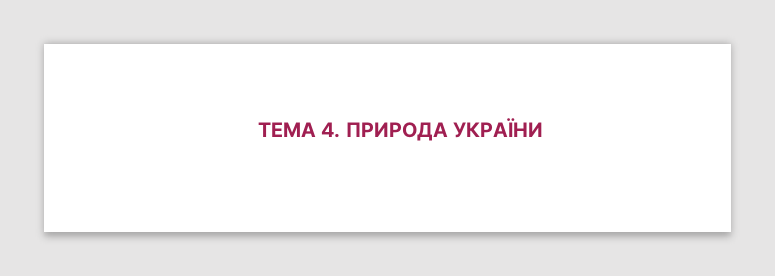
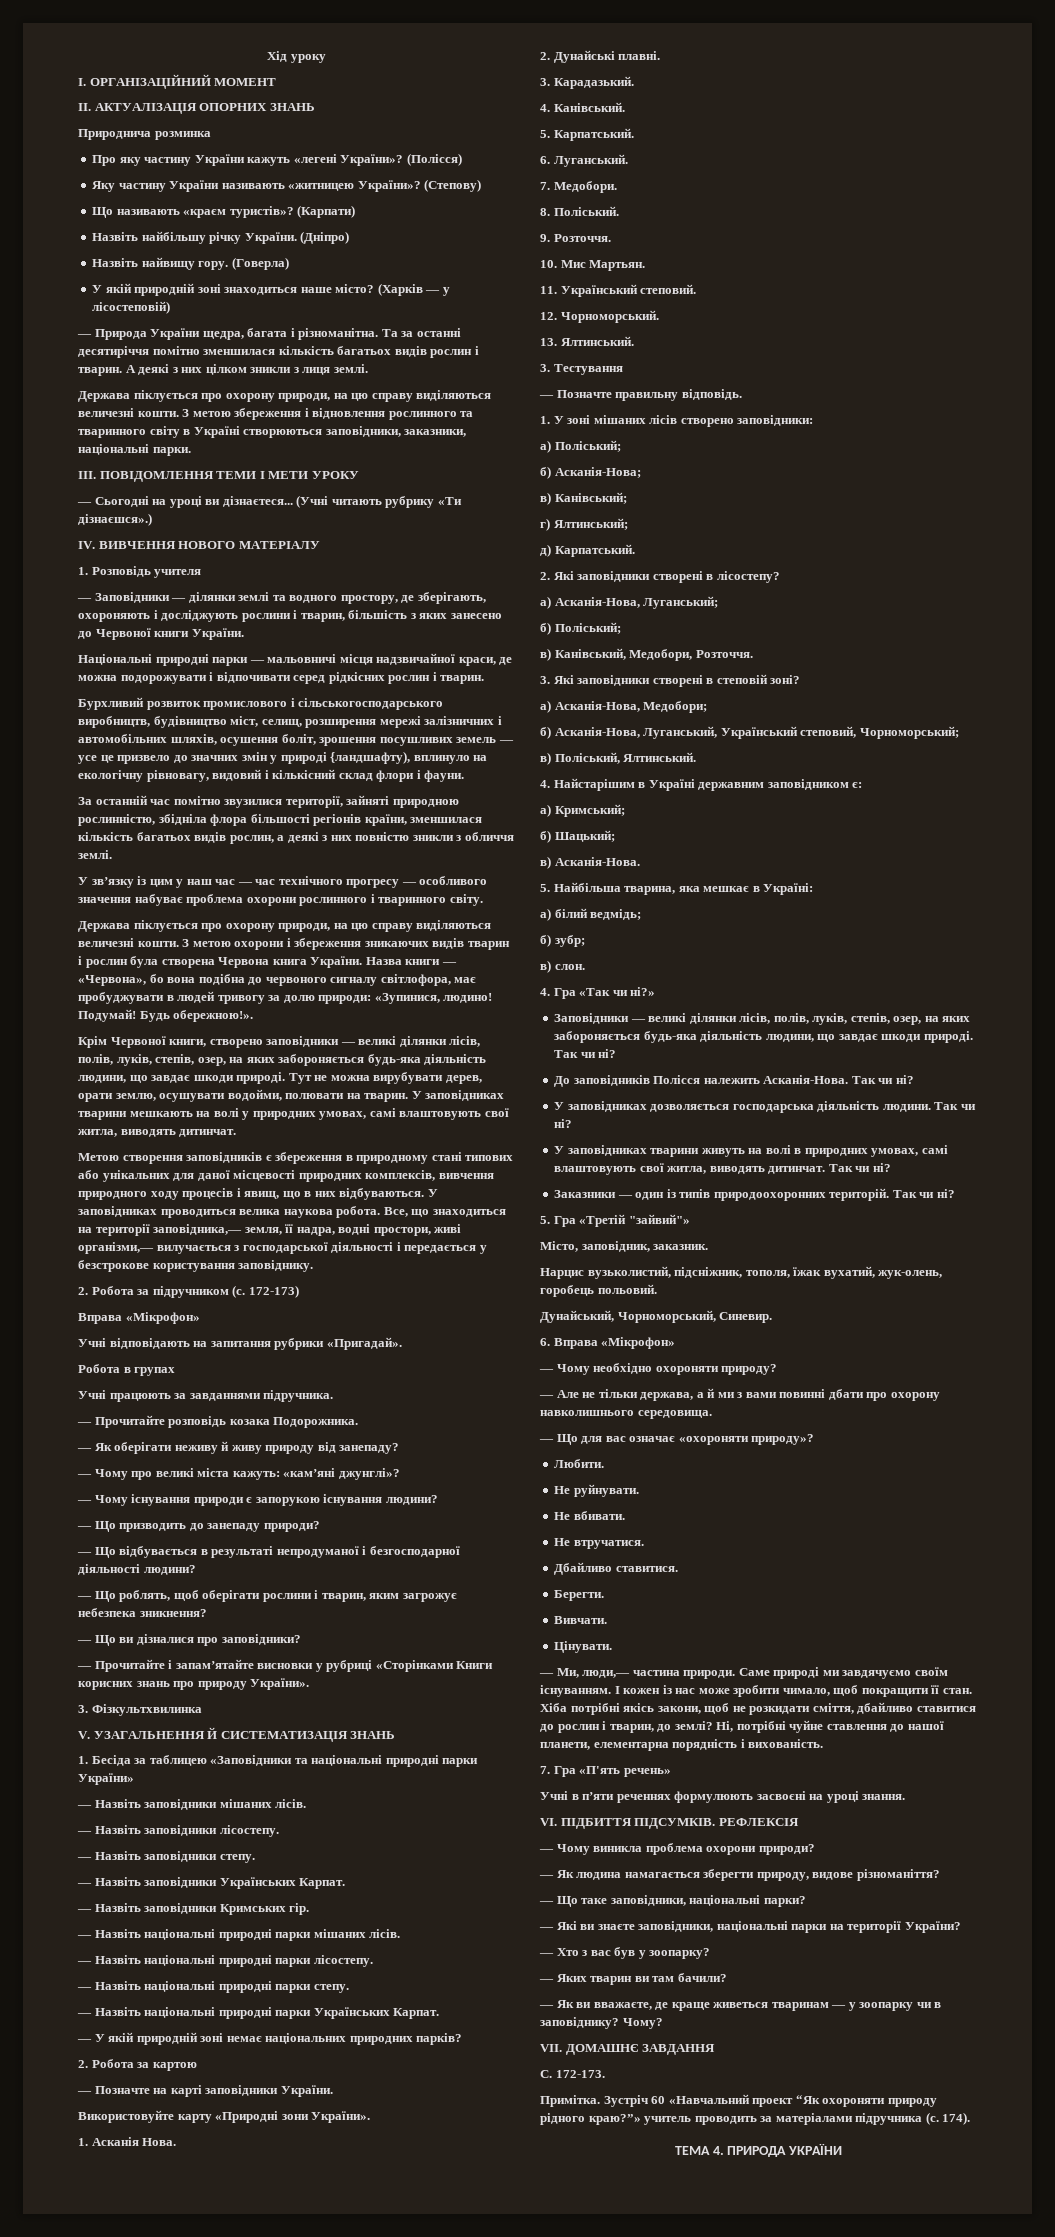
(257, 129) none -> [267,51,326,63] [78,74,277,89] [78,103,315,114] [78,129,211,140] [92,153,462,166] [92,179,482,192] [92,205,356,218] [92,231,350,244] [92,257,289,270] [92,283,450,296] [92,301,171,314] [77,328,461,340] [78,346,479,358] [78,364,368,376] [78,390,492,402] [78,408,474,420] [78,426,467,438] [78,444,191,456] [78,471,359,482] [77,495,462,508] [78,513,152,526] [78,541,320,549] [78,566,202,578] [77,592,486,604] [78,610,502,622] [78,628,244,640] [78,653,513,666] [78,672,485,684] [78,697,444,710] [78,716,502,728] [78,734,514,746] [78,751,488,764] [78,769,465,782] [78,795,459,808] [78,814,483,826] [78,832,514,844] [78,850,112,859] [78,876,488,888] [78,894,483,906] [78,920,492,932] [78,938,510,950] [78,956,457,968] [78,974,477,986] [78,991,493,1004] [78,1009,254,1022] [78,1036,481,1048] [78,1054,487,1066] [78,1072,482,1084] [78,1089,505,1102] [78,1108,509,1120] [78,1129,237,1137] [78,1152,514,1164] [78,1170,494,1182] [78,1188,438,1200] [78,1206,506,1218] [78,1224,462,1236] [78,1242,487,1254] [78,1260,314,1272] [78,1285,299,1298] [78,1312,200,1324] [78,1337,402,1350] [78,1364,176,1376] [78,1390,334,1402] [77,1415,359,1428] [77,1441,400,1454] [77,1468,400,1480] [77,1494,438,1506] [77,1521,320,1532] [77,1546,460,1558] [78,1564,196,1575] [77,1590,457,1602] [78,1608,207,1617] [77,1634,301,1646] [77,1659,494,1672] [78,1678,310,1690] [78,1704,202,1716] [78,1727,396,1742] [78,1755,479,1767] [78,1773,134,1785] [77,1799,307,1810] [77,1825,279,1837] [77,1851,255,1863] [77,1877,346,1889] [77,1903,310,1915] [77,1929,401,1941] [77,1955,373,1967] [77,1981,349,1993] [77,2007,440,2019] [77,2032,463,2045] [78,2059,197,2071] [77,2085,333,2097] [78,2110,371,2123] [78,2137,177,2146] [540,50,661,63] [540,76,634,89] [540,102,625,112] [540,128,634,141] [540,154,628,167] [540,181,617,193] [540,206,619,216] [540,234,611,242] [540,260,646,271] [540,284,697,297] [540,310,659,323] [540,336,634,346] [540,364,623,375] [539,389,742,401] [540,415,814,427] [540,440,621,453] [540,466,641,479] [540,492,627,505] [540,518,628,531] [540,544,635,557] [540,571,780,583] [540,596,719,609] [540,622,621,635] [540,648,753,661] [540,674,801,687] [540,700,708,713] [540,726,959,739] [540,752,697,765] [540,778,863,791] [540,804,625,817] [540,830,615,843] [540,856,640,869] [540,882,814,895] [540,908,642,921] [540,934,585,947] [540,960,585,973] [540,987,656,999] [554,1013,971,1025] [554,1031,973,1043] [554,1049,617,1058] [554,1075,914,1087] [554,1101,976,1113] [554,1119,573,1128] [554,1145,948,1157] [554,1163,891,1175] [554,1188,955,1201] [540,1214,690,1227] [540,1241,709,1252] [540,1266,943,1279] [540,1284,657,1297] [540,1310,773,1323] [540,1337,676,1349] [539,1363,778,1375] [539,1388,940,1401] [540,1410,712,1419] [539,1434,815,1445] [554,1459,605,1468] [554,1484,639,1497] [554,1511,625,1520] [554,1538,644,1549] [554,1562,678,1575] [554,1590,605,1601] [554,1616,608,1624] [554,1641,613,1653] [539,1667,948,1679] [540,1685,972,1697] [540,1702,976,1715] [540,1720,944,1733] [540,1739,824,1751] [540,1766,671,1777] [540,1791,906,1803] [540,1818,799,1829] [539,1843,815,1855] [539,1869,940,1881] [539,1895,806,1907] [539,1921,961,1933] [539,1947,711,1959] [539,1973,727,1985] [539,2000,942,2011] [540,2017,663,2029] [540,2044,716,2055] [540,2070,605,2078] [540,2094,937,2107] [540,2112,971,2125] Хід уроку // I. ОРГАНІЗАЦІЙНИЙ МОМЕНТ // II. АКТУАЛІЗАЦІЯ ОПОРНИХ ЗНАНЬ // Природнича розминка // Про яку частину України кажуть «легені України»? (Полісся) // Яку частину України називають «житницею України»? (Степову) // Що називають «краєм туристів»? (Карпати) // Назвіть найбільшу річку України. (Дніпро) // Назвіть найвищу гору. (Говерла) // У якій природній зоні знаходиться наше місто? (Харків — у лісостеповій) // — Природа України щедра, багата і різноманітна. Та за останні десятиріччя помітно зменшилася кількість багатьох видів рослин і тварин. А деякі з них цілком зникли з лиця землі. // Держава піклується про охорону природи, на цю справу виділяються величезні кошти. З метою збереження і відновлення рослинного та тваринного світу в Україні створюються заповідники, заказники, національні парки. // III. ПОВІДОМЛЕННЯ ТЕМИ І МЕТИ УРОКУ // — Сьогодні на уроці ви дізнаєтеся... (Учні читають рубрику «Ти дізнаєшся».) // IV. ВИВЧЕННЯ НОВОГО МАТЕРІАЛУ // 1. Розповідь учителя // — Заповідники — ділянки землі та водного простору, де зберігають, охороняють і досліджують рослини і тварин, більшість з яких занесено до Червоної книги України. // Національні природні парки — мальовничі місця надзвичайної краси, де можна подорожувати і відпочивати серед рідкісних рослин і тварин. // Бурхливий розвиток промислового і сільськогосподарського виробництв, будівництво міст, селищ, розширення мережі залізничних і автомобільних шляхів, осушення боліт, зрошення посушливих земель — усе це призвело до значних змін у природі {ландшафту), вплинуло на екологічну рівновагу, видовий і кількісний склад флори і фауни. // За останній час помітно звузилися території, зайняті природною рослинністю, збідніла флора більшості регіонів країни, зменшилася кількість багатьох видів рослин, а деякі з них повністю зникли з обличчя землі. // У зв’язку із цим у наш час — час технічного прогресу — особливого значення набуває проблема охорони рослинного і тваринного світу. // Держава піклується про охорону природи, на цю справу виділяються величезні кошти. З метою охорони і збереження зникаючих видів тварин і рослин була створена Червона книга України. Назва книги — «Червона», бо вона подібна до червоного сигналу світлофора, має пробуджувати в людей тривогу за долю природи: «Зупинися, людино! Подумай! Будь обережною!». // Крім Червоної книги, створено заповідники — великі ділянки лісів, полів, луків, степів, озер, на яких забороняється будь-яка діяльність людини, що завдає шкоди природі. Тут не можна вирубувати дерев, орати землю, осушувати водойми, полювати на тварин. У заповідниках тварини мешкають на волі у природних умовах, самі влаштовують свої житла, виводять дитинчат. // Метою створення заповідників є збереження в природному стані типових або унікальних для даної місцевості природних комплексів, вивчення природного ходу процесів і явищ, що в них відбуваються. У заповідниках проводиться велика наукова робота. Все, що знаходиться на території заповідника,— земля, її надра, водні простори, живі організми,— вилучається з господарської діяльності і передається у безстрокове користування заповіднику. // 2. Робота за підручником (с. 172-173) // Вправа «Мікрофон» // Учні відповідають на запитання рубрики «Пригадай». // Робота в групах // Учні працюють за завданнями підручника. // — Прочитайте розповідь козака Подорожника. // — Як оберігати неживу й живу природу від занепаду? // — Чому про великі міста кажуть: «кам’яні джунглі»? // — Чому існування природи є запорукою існування людини? // — Що призводить до занепаду природи? // — Що відбувається в результаті непродуманої і безгосподарної діяльності людини? // — Що роблять, щоб оберігати рослини і тварин, яким загрожує небезпека зникнення? // — Що ви дізналися про заповідники? // — Прочитайте і запам’ятайте висновки у рубриці «Сторінками Книги корисних знань про природу України». // 3. Фізкультхвилинка // V. УЗАГАЛЬНЕННЯ Й СИСТЕМАТИЗАЦІЯ ЗНАНЬ // 1. Бесіда за таблицею «Заповідники та національні природні парки України» // — Назвіть заповідники мішаних лісів. // — Назвіть заповідники лісостепу. // — Назвіть заповідники степу. // — Назвіть заповідники Українських Карпат. // — Назвіть заповідники Кримських гір. // — Назвіть національні природні парки мішаних лісів. // — Назвіть національні природні парки лісостепу. // — Назвіть національні природні парки степу. // — Назвіть національні природні парки Українських Карпат. // — У якій природній зоні немає національних природних парків? // 2. Робота за картою // — Позначте на карті заповідники України. // Використовуйте карту «Природні зони України». // 1. Асканія Нова. // 2. Дунайські плавні. // 3. Карадазький. // 4. Канівський. // 5. Карпатський. // 6. Луганський. // 7. Медобори. // 8. Поліський. // 9. Розточчя. // 10. Мис Мартьян. // 11. Український степовий. // 12. Чорноморський. // 13. Ялтинський. // 3. Тестування // — Позначте правильну відповідь. // 1. У зоні мішаних лісів створено заповідники: // а) Поліський; // б) Асканія-Нова; // в) Канівський; // г) Ялтинський; // д) Карпатський. // 2. Які заповідники створені в лісостепу? // а) Асканія-Нова, Луганський; // б) Поліський; // в) Канівський, Медобори, Розточчя. // 3. Які заповідники створені в степовій зоні? // а) Асканія-Нова, Медобори; // б) Асканія-Нова, Луганський, Український степовий, Чорноморський; // в) Поліський, Ялтинський. // 4. Найстарішим в Україні державним заповідником є: // а) Кримський; // б) Шацький; // в) Асканія-Нова. // 5. Найбільша тварина, яка мешкає в Україні: // а) білий ведмідь; // б) зубр; // в) слон. // 4. Гра «Так чи ні?» // Заповідники — великі ділянки лісів, полів, луків, степів, озер, на яких забороняється будь-яка діяльність людини, що завдає шкоди природі. Так чи ні? // До заповідників Полісся належить Асканія-Нова. Так чи ні? // У заповідниках дозволяється господарська діяльність людини. Так чи ні? // У заповідниках тварини живуть на волі в природних умовах, самі влаштовують свої житла, виводять дитинчат. Так чи ні? // Заказники — один із типів природоохоронних територій. Так чи ні? // 5. Гра «Третій "зайвий"» // Місто, заповідник, заказник. // Нарцис вузьколистий, підсніжник, тополя, їжак вухатий, жук-олень, горобець польовий. // Дунайський, Чорноморський, Синевир. // 6. Вправа «Мікрофон» // — Чому необхідно охороняти природу? // — Але не тільки держава, а й ми з вами повинні дбати про охорону навколишнього середовища. // — Що для вас означає «охороняти природу»? // Любити. // Не руйнувати. // Не вбивати. // Не втручатися. // Дбайливо ставитися. // Берегти. // Вивчати. // Цінувати. // — Ми, люди,— частина природи. Саме природі ми завдячуємо своїм існуванням. І кожен із нас може зробити чимало, щоб покращити її стан. Хіба потрібні якісь закони, щоб не розкидати сміття, дбайливо ставитися до рослин і тварин, до землі? Ні, потрібні чуйне ставлення до нашої планети, елементарна порядність і вихованість. // 7. Гра «П'ять речень» // Учні в п’яти реченнях формулюють засвоєні на уроці знання. // VI. ПІДБИТТЯ ПІДСУМКІВ. РЕФЛЕКСІЯ // — Чому виникла проблема охорони природи? // — Як людина намагається зберегти природу, видове різноманіття? // — Що таке заповідники, національні парки? // — Які ви знаєте заповідники, національні парки на території України? // — Хто з вас був у зоопарку? // — Яких тварин ви там бачили? // — Як ви вважаєте, де краще живеться тваринам — у зоопарку чи в заповіднику? Чому? // VII. ДОМАШНЄ ЗАВДАННЯ // С. 172-173. // Примітка. Зустріч 60 «Навчальний проект “Як охороняти природу рідного краю?”» учитель проводить за матеріалами підручника (с. 174). //

